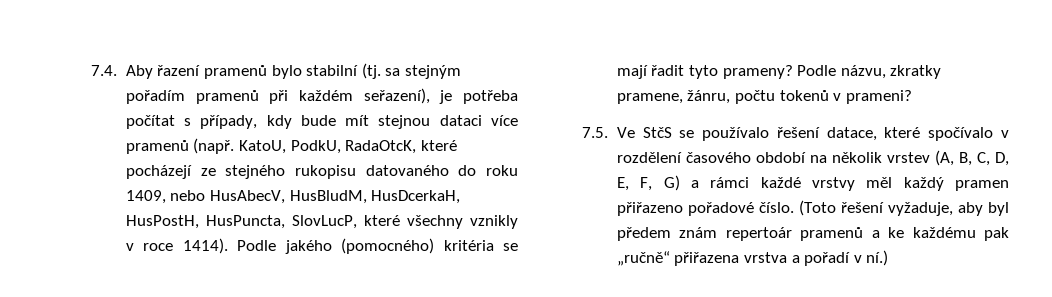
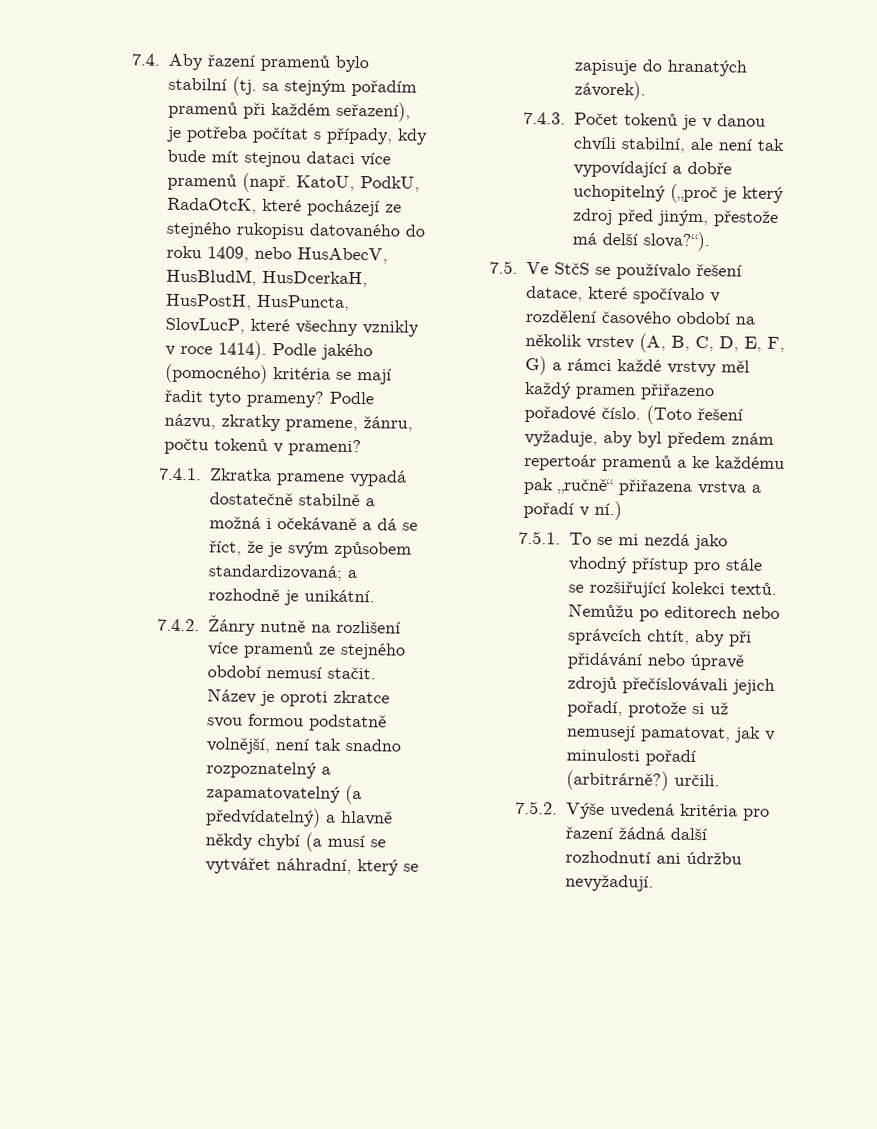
(912, 97) none -> [158,467,408,487] [209,492,376,507] [209,516,419,533] [209,540,413,559] [208,564,358,581] [208,588,376,606] [157,614,402,636] [207,641,407,660] [207,665,377,680] [207,688,391,707] [207,713,388,732] [206,737,402,755] [206,761,332,779] [206,784,363,805] [205,807,394,828] [205,832,387,852] [205,857,420,876] [574,59,748,77] [574,80,647,101] [523,111,767,130] [573,136,785,153] [573,160,733,178] [573,183,785,204] [572,208,780,227] [572,231,711,252] // 7.4.1. Zkratka pramene vypadá dostatečně stabilně a možná i očekávaně a dá se říct, že je svým způsobem standardizovaná; a rozhodně je unikátní. // 7.4.2. Žánry nutně na rozlišení více pramenů ze stejného období nemusí stačit. Název je oproti zkratce svou formou podstatně volnější, není tak snadno rozpoznatelný a zapamatovatelný (a předvídatelný) a hlavně někdy chybí (a musí se vytvářet náhradní, který se zapisuje do hranatých závorek). // 7.4.3. Počet tokenů je v danou chvíli stabilní, ale není tak vypovídající a dobře uchopitelný („proč je který zdroj před jiným, přestože má delší slova?“).
(889, 258) none -> [518,530,729,551] [568,556,764,575] [568,580,778,598] [568,603,781,622] [568,628,753,647] [567,652,745,671] [567,676,776,695] [567,700,730,718] [566,724,777,743] [566,748,697,767] [566,770,721,791] [515,800,771,821] [565,826,708,841] [565,850,743,865] [565,874,655,892] // 7.5.1. To se mi nezdá jako vhodný přístup pro stále se rozšiřující kolekci textů. Nemůžu po editorech nebo správcích chtít, aby při přidávání nebo úpravě zdrojů přečíslovávali jejich pořadí, protože si už nemusejí pamatovat, jak v minulosti pořadí (arbitrárně?) určili. // 7.5.2. Výše uvedená kritéria pro řazení žádná další rozhodnutí ani údržbu nevyžadují.

